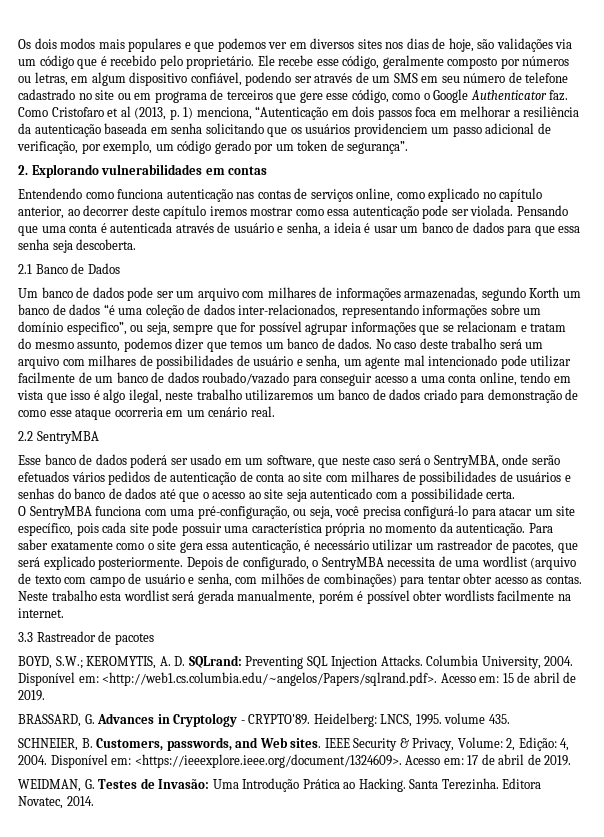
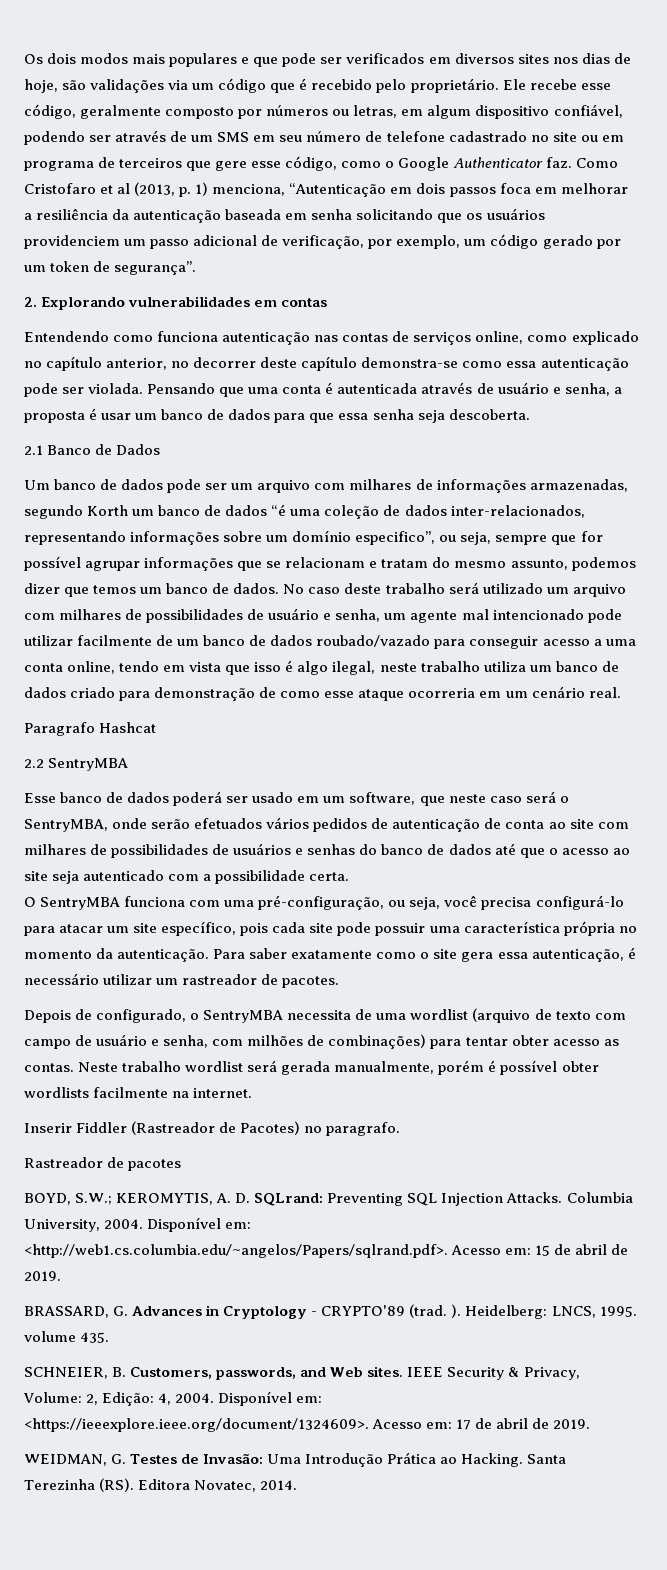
[217,38,288,52] podemos ver -> [282,53,425,67] pode ser verificados
[67,209,80,216] ao -> [171,361,190,368] no
[209,206,294,216] iremos mostrar -> [361,357,459,368] demonstra-se
[333,222,361,233] ideia -> [24,411,85,423] proposta
(522, 344) none -> [482,583,543,594] utilizado
[245,389,314,401] utilizaremos -> [483,661,526,672] utiliza
(275, 411) none -> [24,722,157,736] // Paragrafo Hashcat
[512,541,578,553] [18,556,184,570] pacotes, que será explicado posteriormente. -> [282,976,340,988] pacotes. //
[100,592,122,601] esta -> (182, 1066) none
[18,632,33,642] 3.3 -> [24,1121,401,1136] Inserir Fiddler (Rastreador de Pacotes) no paragrafo. //
[248,714,311,725] CRYPTO'89. -> [321,1304,462,1318] CRYPTO'89 (trad. ).
[441,778,499,790] Terezinha. -> [24,1478,135,1492] Terezinha (RS).

